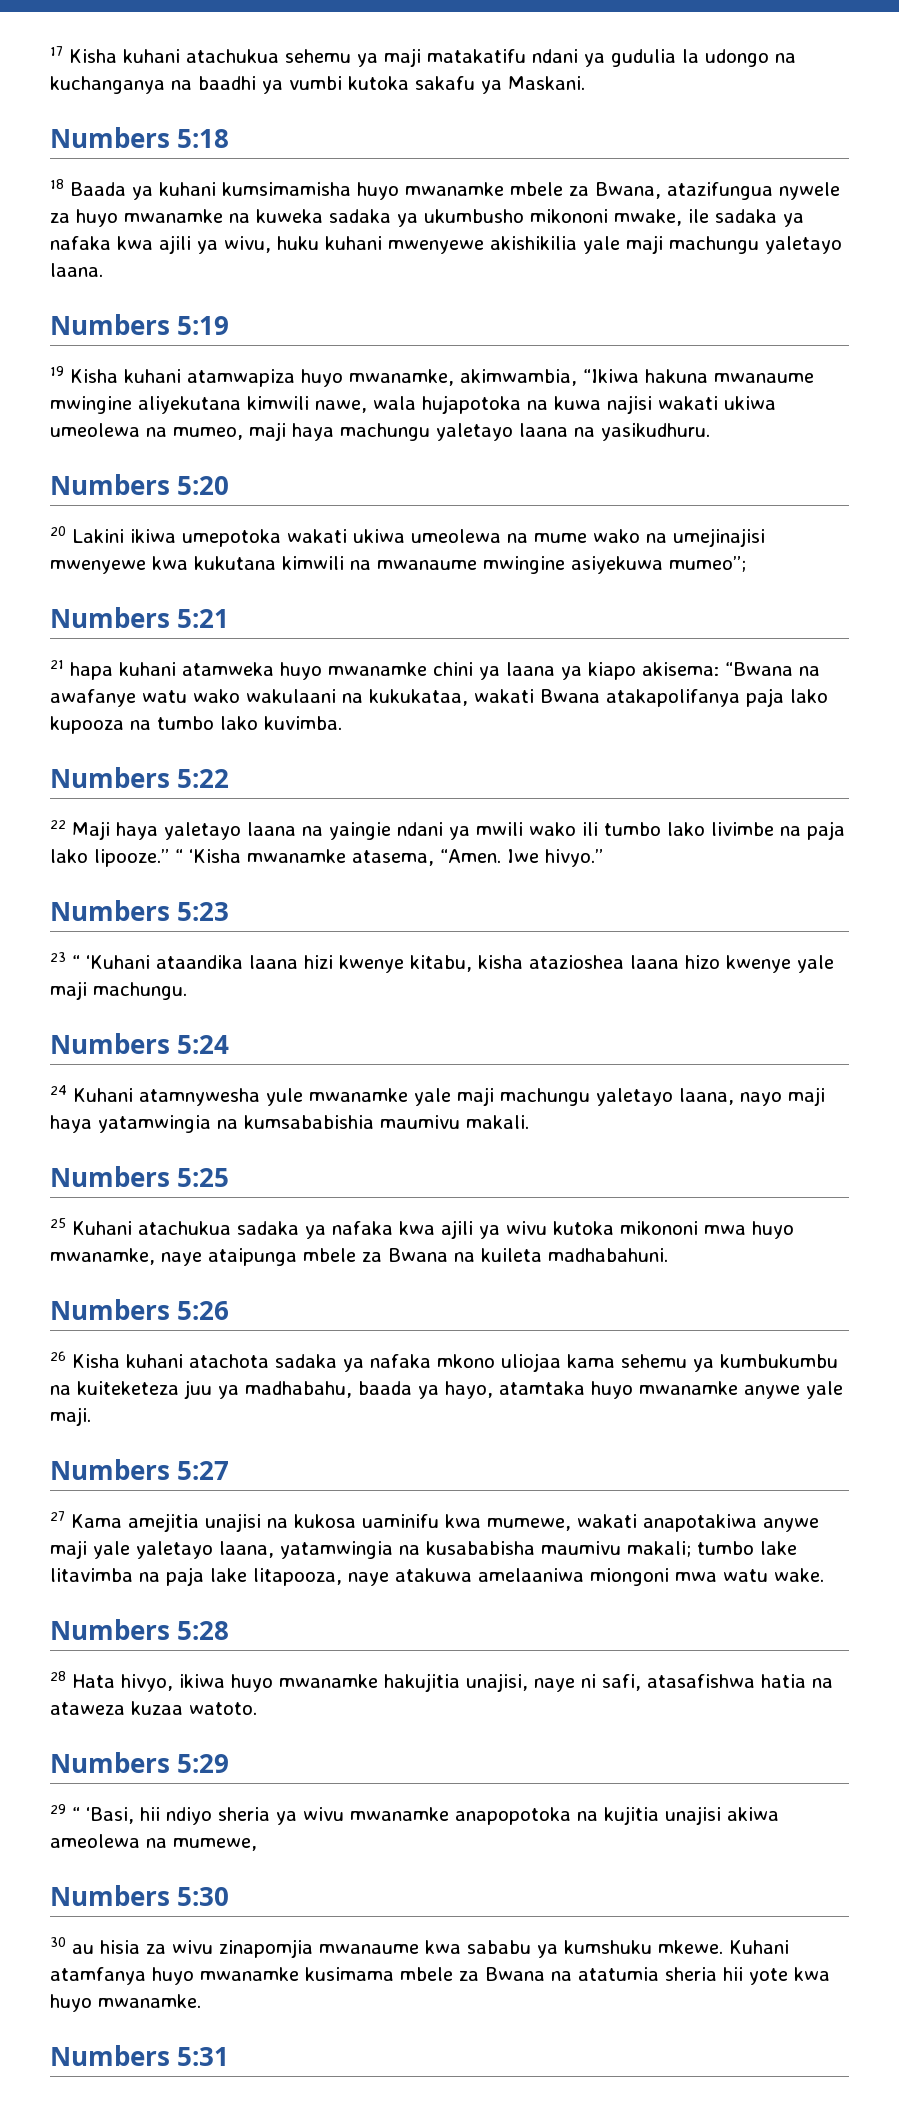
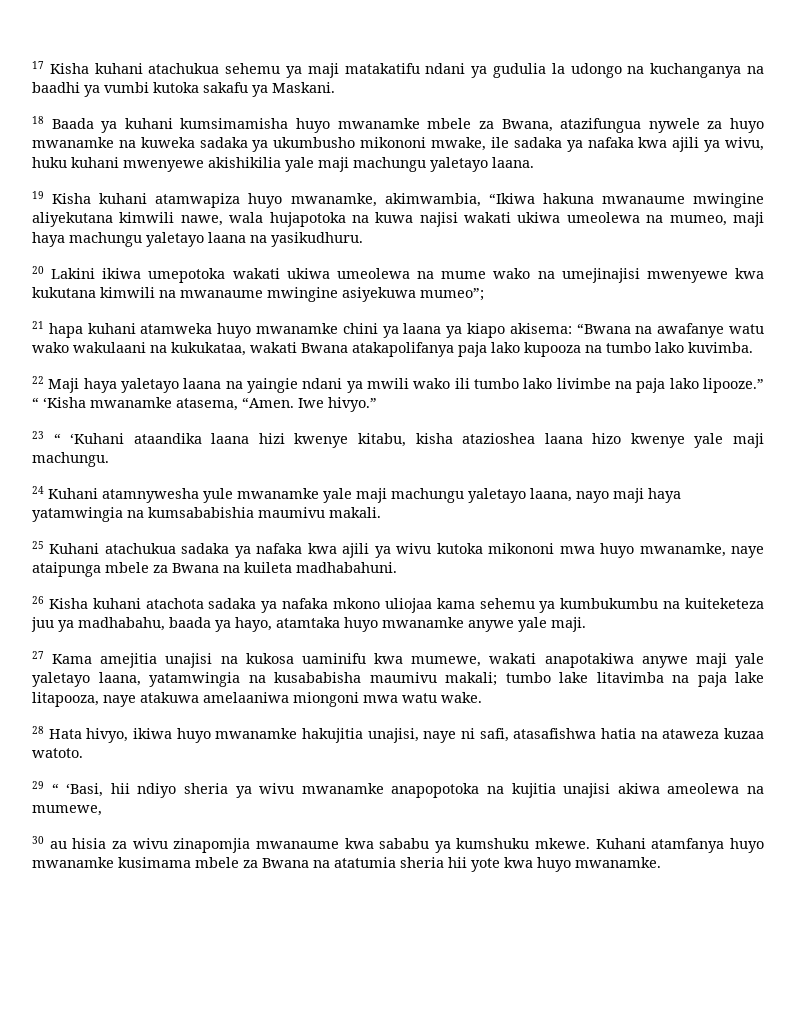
[50,127,230,148] // Numbers 5:18 -> (335, 87) none
[50,314,230,335] // Numbers 5:19 -> (534, 162) none
[50,474,230,495] // Numbers 5:20 -> (363, 239) none
[50,607,230,628] // Numbers 5:21 -> (484, 294) none
[50,767,230,788] // Numbers 5:22 -> (753, 347) none
[50,900,230,921] // Numbers 5:23 -> (377, 404) none
[50,1033,230,1054] // Numbers 5:24 -> (109, 459) none
[50,1166,230,1187] // Numbers 5:25 -> (381, 512) none
[50,1299,230,1320] // Numbers 5:26 -> (397, 567) none
[50,1459,230,1480] // Numbers 5:27 -> (586, 624) none
[50,1619,230,1640] // Numbers 5:28 -> (482, 697) none
[50,1752,230,1773] // Numbers 5:29 -> (83, 753) none
[50,1885,230,1906] // Numbers 5:30 -> (102, 810) none
[50,2045,230,2066] // Numbers 5:31 -> (661, 862) none

